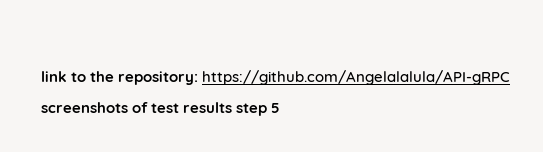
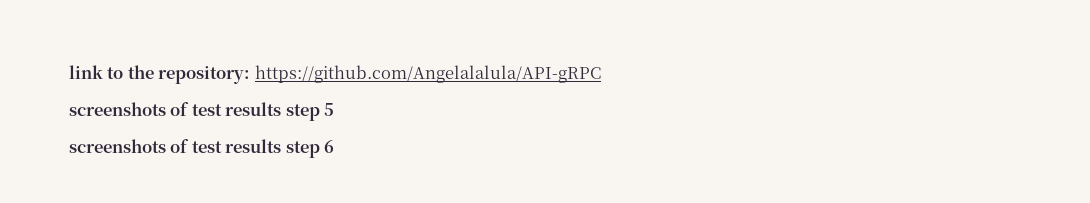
(281, 108) none -> [69,139,335,158] // screenshots of test results step 6

